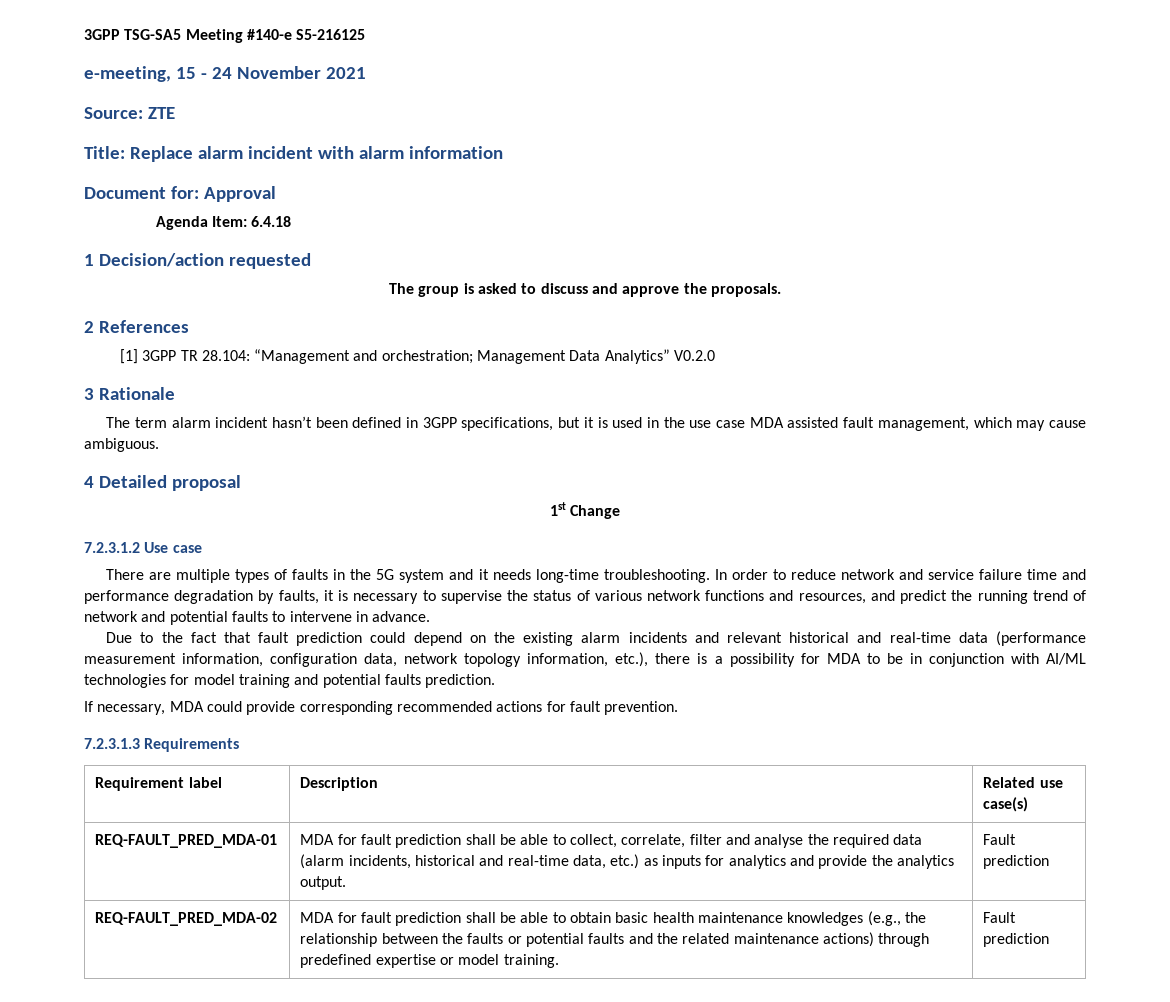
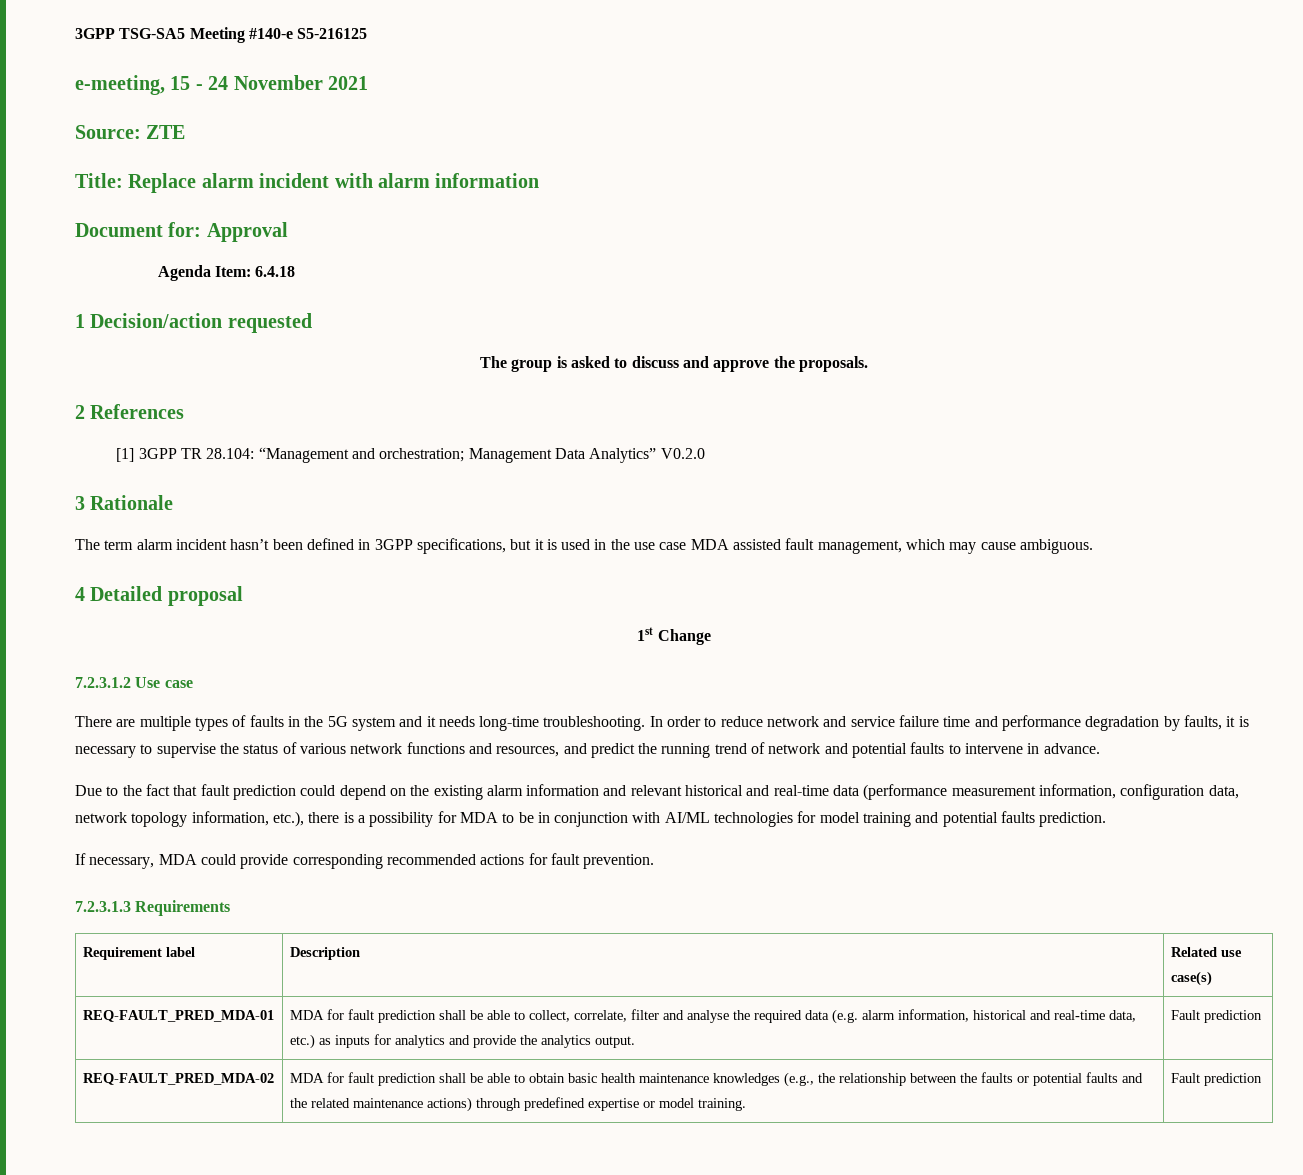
[628,632,687,643] incidents -> [526,784,600,796] information
[300,854,411,869] (alarm incidents, -> [831,1009,969,1024] (e.g. alarm information,

